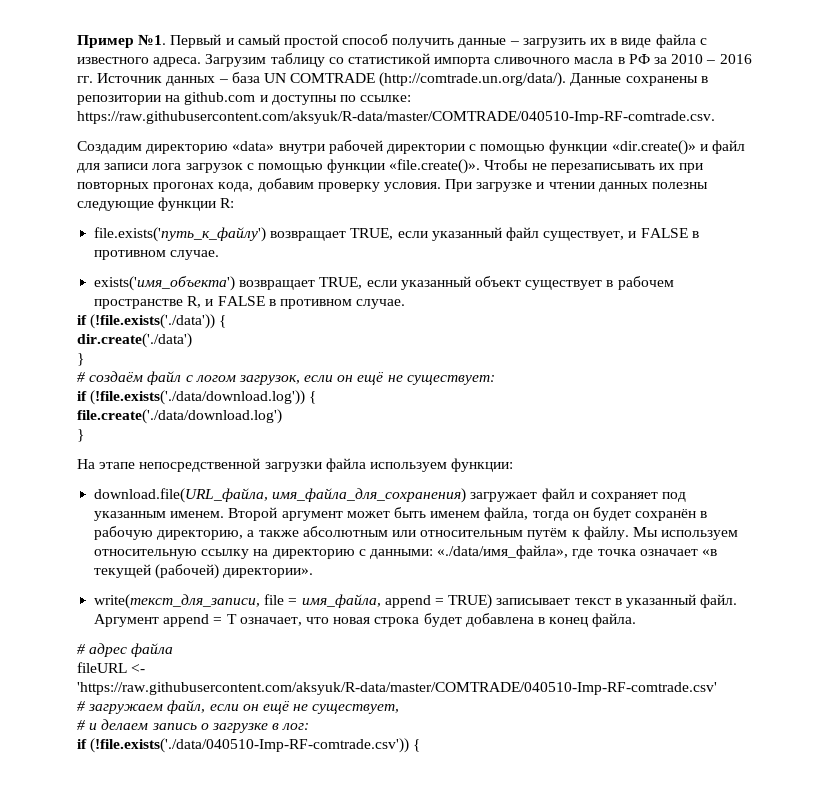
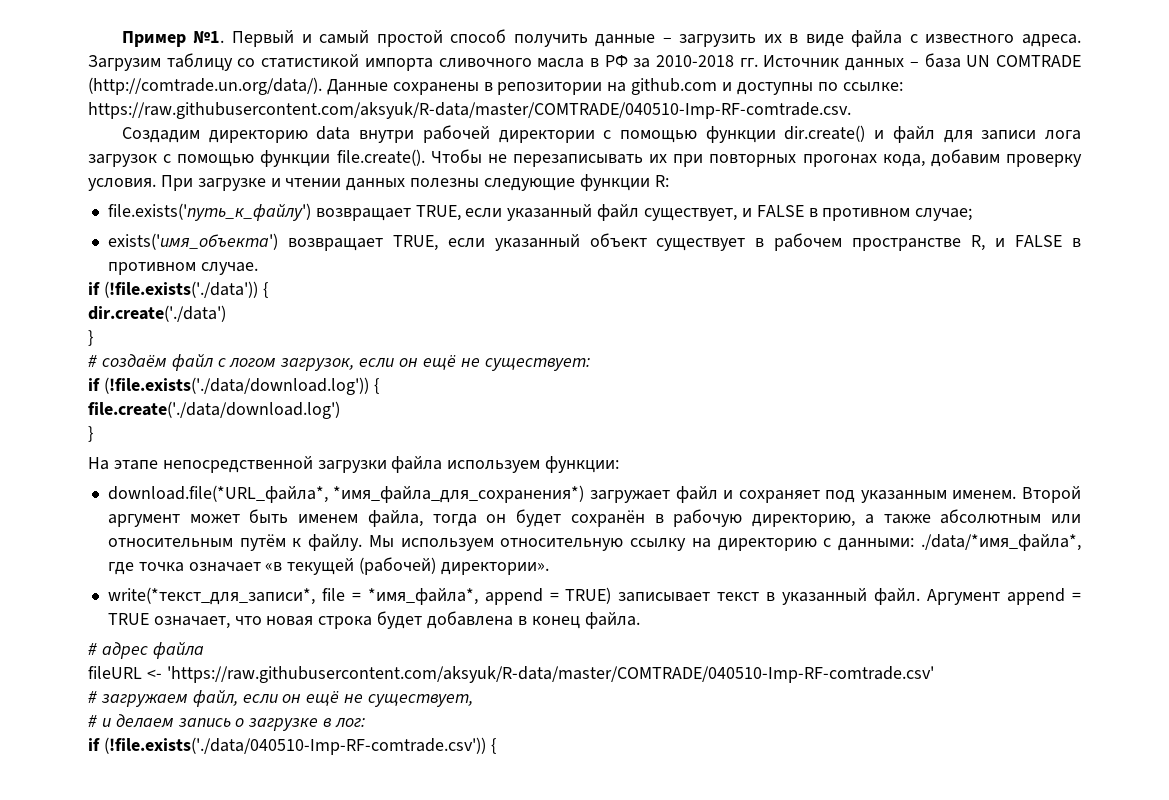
[671,54,752,64] 2010 – 2016 -> [656,55,735,67] 2010-2018
[232,141,275,151] «data» -> [316,126,351,140] data
[611,140,696,155] «dir.create()» -> [784,125,866,142] dir.create()
[389,159,481,174] «file.create()». -> [336,149,425,166] file.create().
[170,250,220,260] случае. -> [915,208,973,221] случае;
[94,488,467,503] download.file(URL_файла, имя_файла_для_сохранения) -> [107,485,585,503] download.file(*URL_файла*, *имя_файла_для_сохранения*)
[437,545,569,559] «./data/имя_файла», -> [920,534,1081,551] ./data/*имя_файла*,
[94,594,261,609] write(текст_для_записи, -> [107,587,315,605] write(*текст_для_записи*,
[301,594,381,608] имя_файла, -> [367,588,478,605] *имя_файла*,
[226,614,237,624] T -> [107,613,149,625] TRUE

